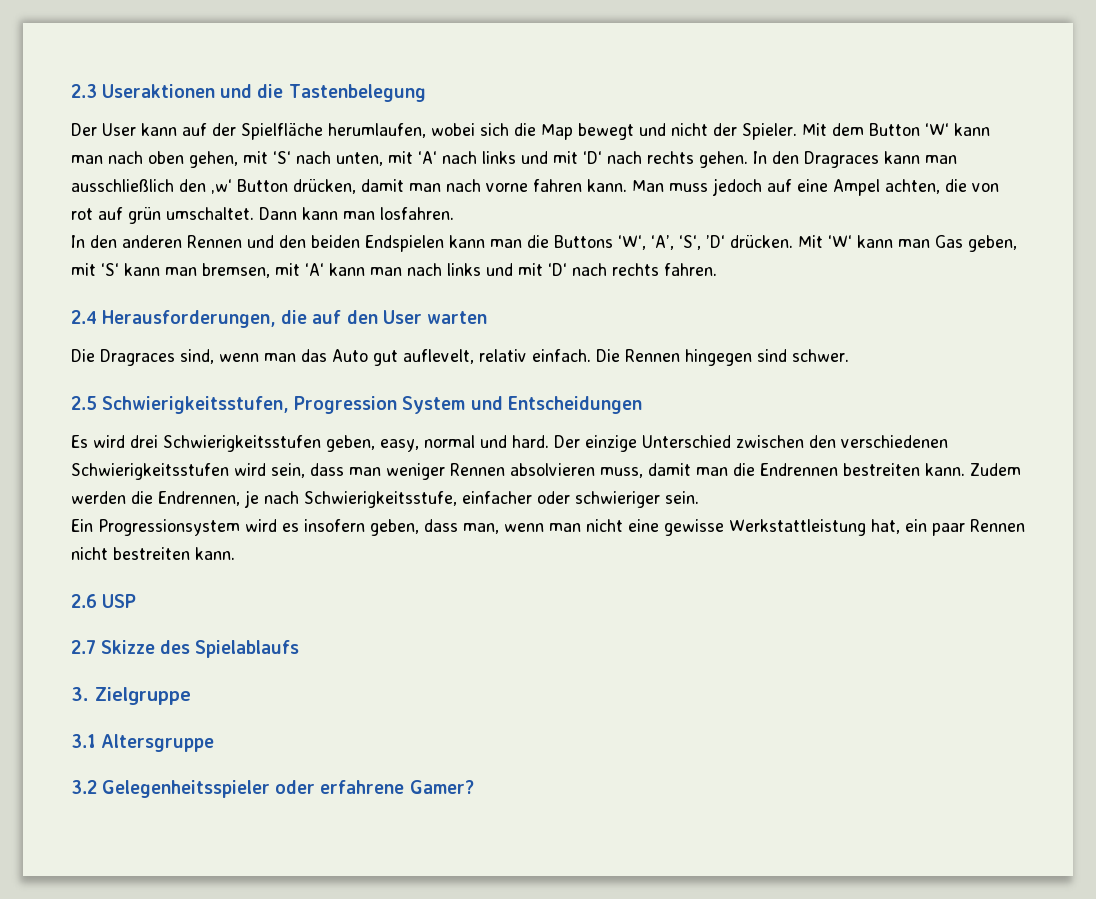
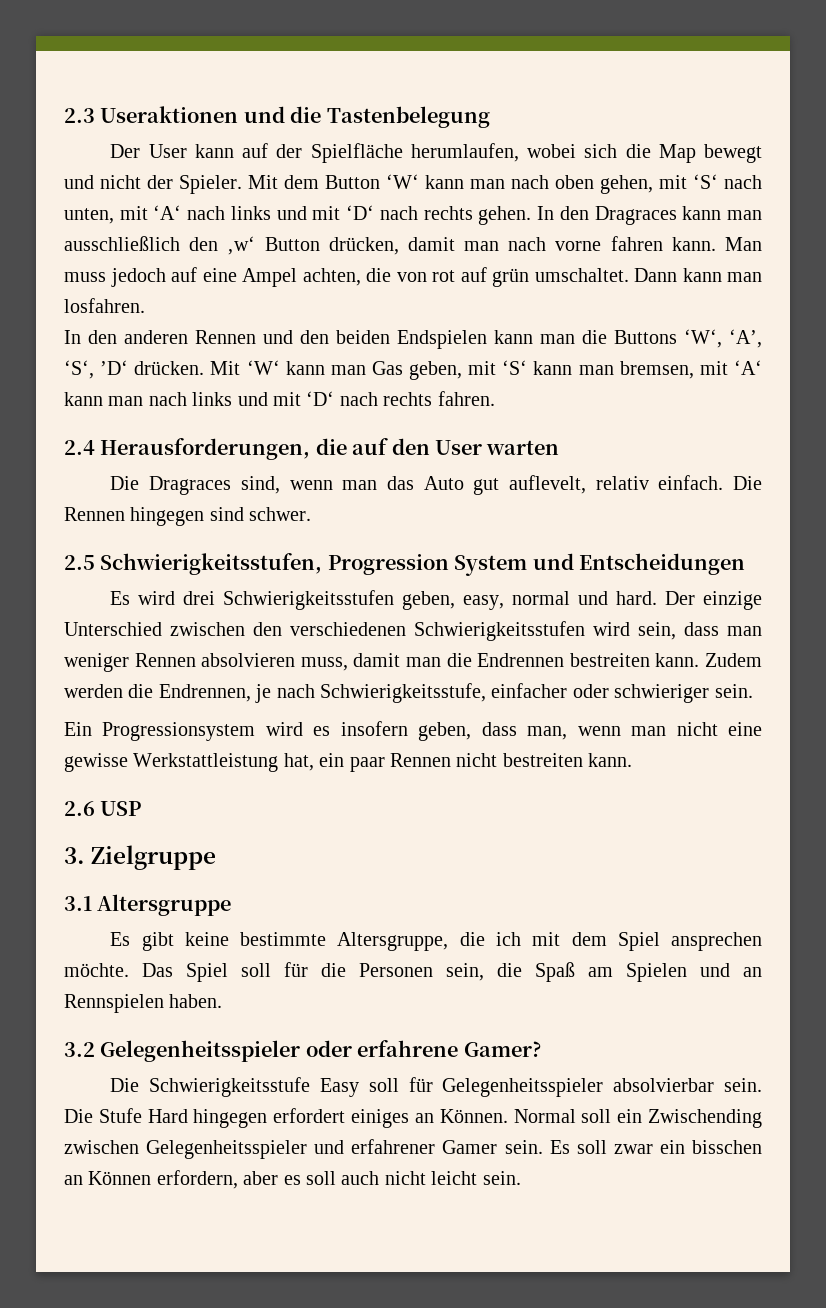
[71,640,300,658] // 2.7 Skizze des Spielablaufs -> (142, 808) none
(215, 743) none -> [110,932,763,951] [64,962,762,982] [64,994,223,1013] // Es gibt keine bestimmte Altersgruppe, die ich mit dem Spiel ansprechen möchte. Das Spiel soll für die Personen sein, die Spaß am Spielen und an Rennspielen haben.
(474, 787) none -> [110,1077,763,1097] [64,1108,763,1128] [64,1139,763,1159] [64,1170,521,1189] // Die Schwierigkeitsstufe Easy soll für Gelegenheitsspieler absolvierbar sein. Die Stufe Hard hingegen erfordert einiges an Können. Normal soll ein Zwischending zwischen Gelegenheitsspieler und erfahrener Gamer sein. Es soll zwar ein bisschen an Können erfordern, aber es soll auch nicht leicht sein.

